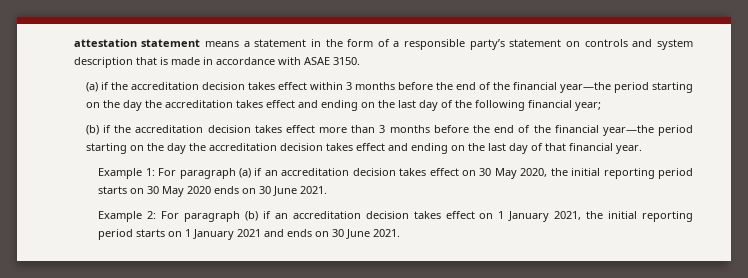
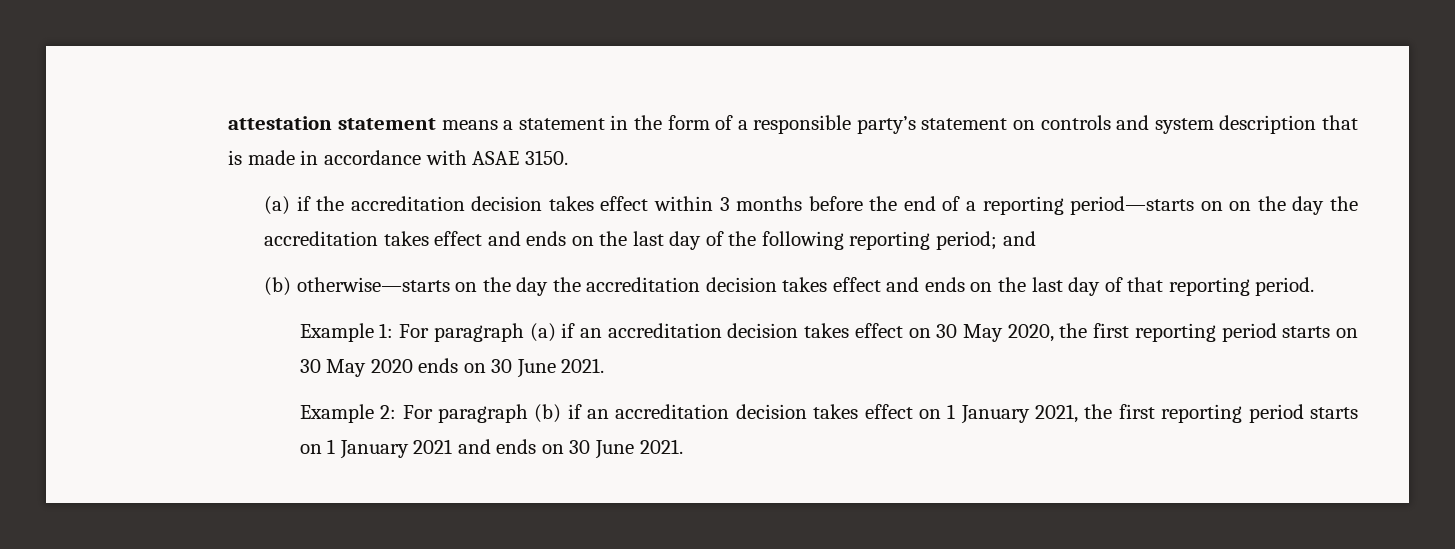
[492,82,694,93] the financial year—the period starting -> [966,196,1223,215] a reporting period—starts on
[320,100,358,111] ending -> [526,231,567,246] ends
[527,100,601,111] [85,125,693,136] [85,143,127,154] financial year; // (b) if the accreditation decision takes effect more than 3 months before the end of the financial year—the period starting -> [849,231,1036,250] [264,277,450,296] reporting period; and // (b) otherwise—starts
[410,143,448,154] ending -> [924,277,965,292] ends
[568,143,642,154] financial year. -> [1168,277,1315,296] reporting period.
[571,168,601,176] initial -> [1093,323,1130,338] first
[608,211,638,219] initial -> [1118,404,1155,419] first

